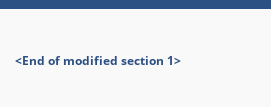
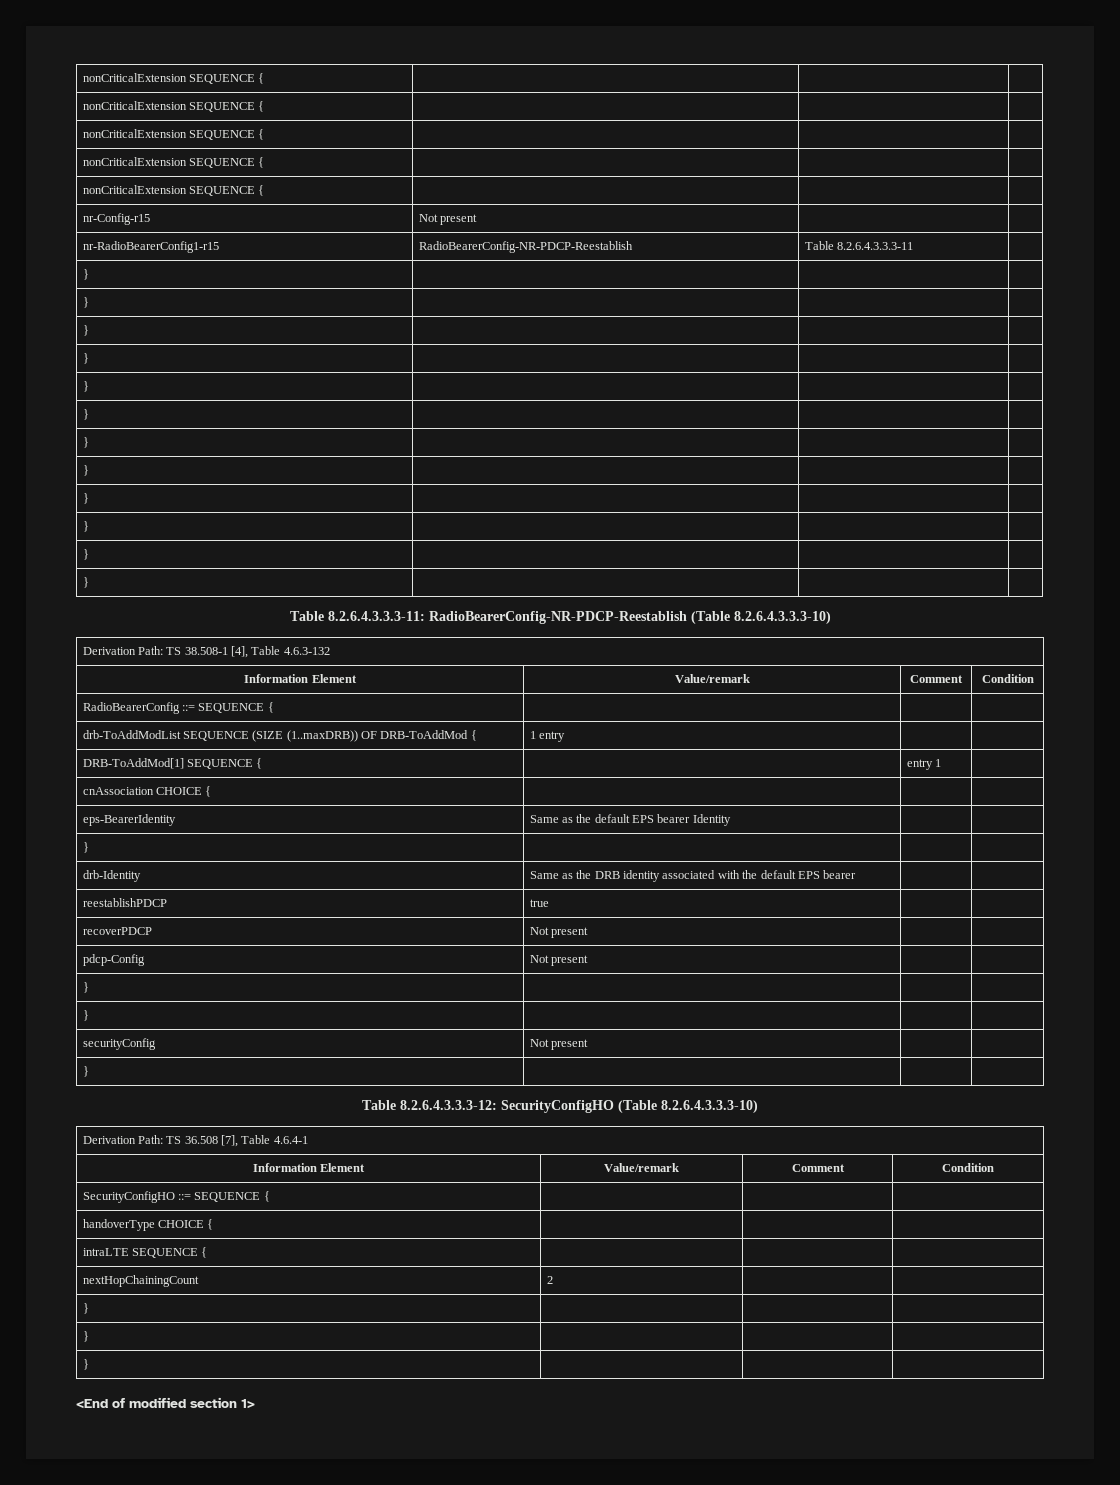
(15, 60) none -> [82,73,265,84] [82,101,265,112] [82,129,265,140] [82,157,265,168] [82,185,265,196] [82,213,150,225] [418,214,477,225] [82,241,219,253] [418,241,633,253] [804,241,913,250] [82,269,89,280] [82,297,89,308] [82,325,89,336] [82,353,89,364] [82,381,89,392] [82,409,89,420] [82,437,89,448] [82,465,89,476] [82,493,89,504] [82,521,89,532] [82,549,89,560] [82,577,89,588] [289,611,831,624] [82,646,330,658] [244,674,357,683] [674,674,750,683] [910,675,963,683] [981,674,1034,683] [82,702,274,714] [82,730,477,742] [529,731,565,742] [82,758,263,769] [906,759,941,770] [82,786,212,797] [82,814,176,826] [529,814,731,826] [82,842,89,853] [82,870,141,882] [529,870,857,882] [82,898,167,907] [529,899,549,907] [82,927,152,935] [529,927,588,938] [82,954,145,966] [529,955,588,966] [82,982,89,993] [82,1010,89,1021] [82,1038,156,1050] [529,1039,588,1050] [82,1066,89,1077] [362,1100,758,1113] [82,1135,308,1147] [252,1163,366,1172] [604,1163,679,1172] [791,1164,845,1172] [942,1163,994,1172] [82,1191,270,1203] [82,1219,214,1231] [82,1247,208,1258] [82,1275,199,1287] [546,1276,553,1284] [82,1303,89,1314] [82,1331,89,1342] [82,1359,89,1370] nonCriticalExtension SEQUENCE { | | | // nonCriticalExtension SEQUENCE { | | | // nonCriticalExtension SEQUENCE { | | | // nonCriticalExtension SEQUENCE { | | | // nonCriticalExtension SEQUENCE { | | | // nr-Config-r15 | Not present | | // nr-RadioBearerConfig1-r15 | RadioBearerConfig-NR-PDCP-Reestablish | Table 8.2.6.4.3.3.3-11 | // } | | | // } | | | // } | | | // } | | | // } | | | // } | | | // } | | | // } | | | // } | | | // } | | | // } | | | // } | | | // Table 8.2.6.4.3.3.3-11: RadioBearerConfig-NR-PDCP-Reestablish (Table 8.2.6.4.3.3.3-10) // Derivation Path: TS 38.508-1 [4], Table 4.6.3-132 // Information Element | Value/remark | Comment | Condition // RadioBearerConfig ::= SEQUENCE { | | | // drb-ToAddModList SEQUENCE (SIZE (1..maxDRB)) OF DRB-ToAddMod { | 1 entry | | // DRB-ToAddMod[1] SEQUENCE { | | entry 1 | // cnAssociation CHOICE { | | | // eps-BearerIdentity | Same as the default EPS bearer Identity | | // } | | | // drb-Identity | Same as the DRB identity associated with the default EPS bearer | | // reestablishPDCP | true | | // recoverPDCP | Not present | | // pdcp-Config | Not present | | // } | | | // } | | | // securityConfig | Not present | | // } | | | // Table 8.2.6.4.3.3.3-12: SecurityConfigHO (Table 8.2.6.4.3.3.3-10) // Derivation Path: TS 36.508 [7], Table 4.6.4-1 // Information Element | Value/remark | Comment | Condition // SecurityConfigHO ::= SEQUENCE { | | | // handoverType CHOICE { | | | // intraLTE SEQUENCE { | | | // nextHopChainingCount | 2 | | // } | | | // } | | | // } | | | //

